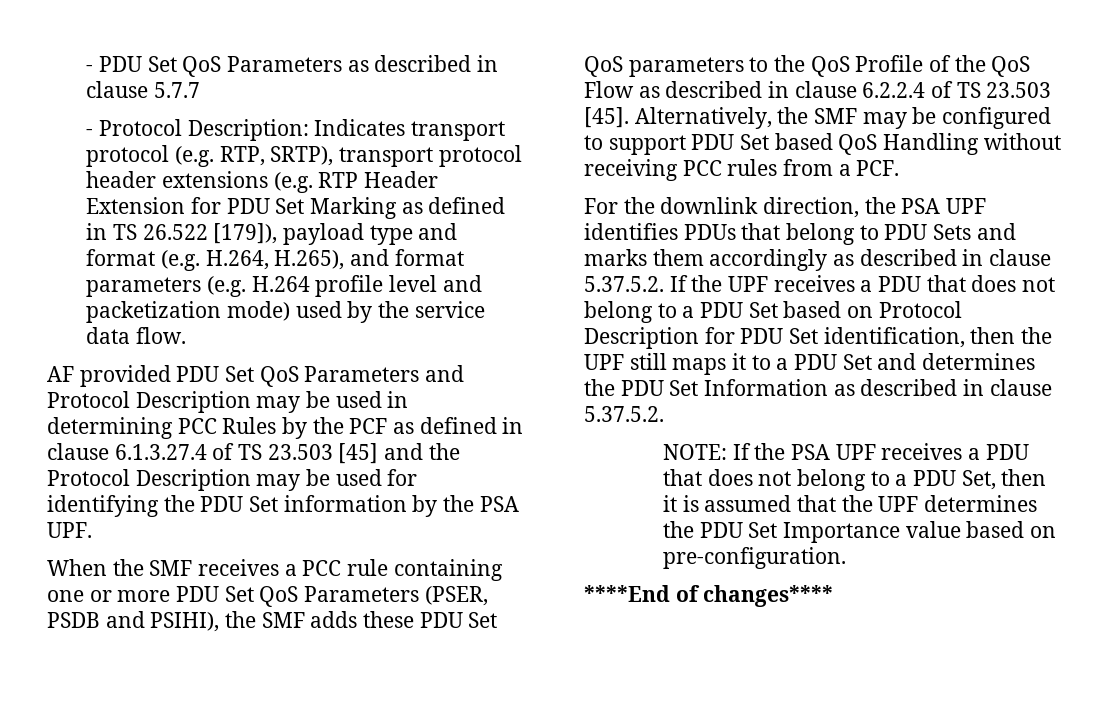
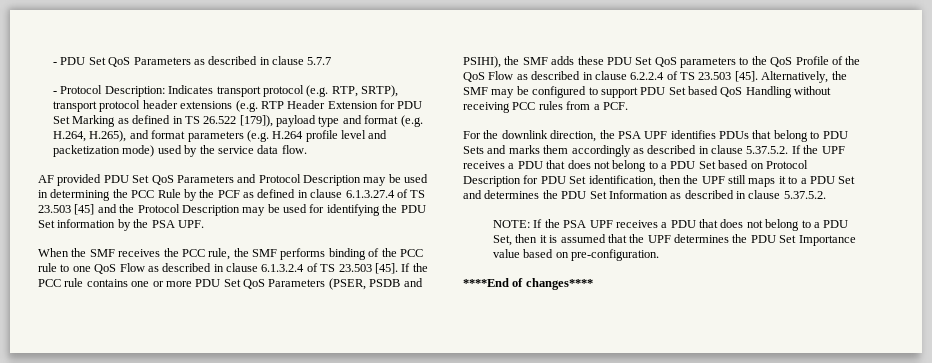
[177,417,277,434] PCC Rules -> [112,189,181,198] the PCC Rule
[284,559,503,581] a PCC rule containing -> [163,248,423,260] [38,263,428,274] [38,278,128,287] the PCC rule, the SMF performs binding of the PCC rule to one QoS Flow as described in clause 6.1.3.2.4 of TS 23.503 [45]. If the PCC rule contains

